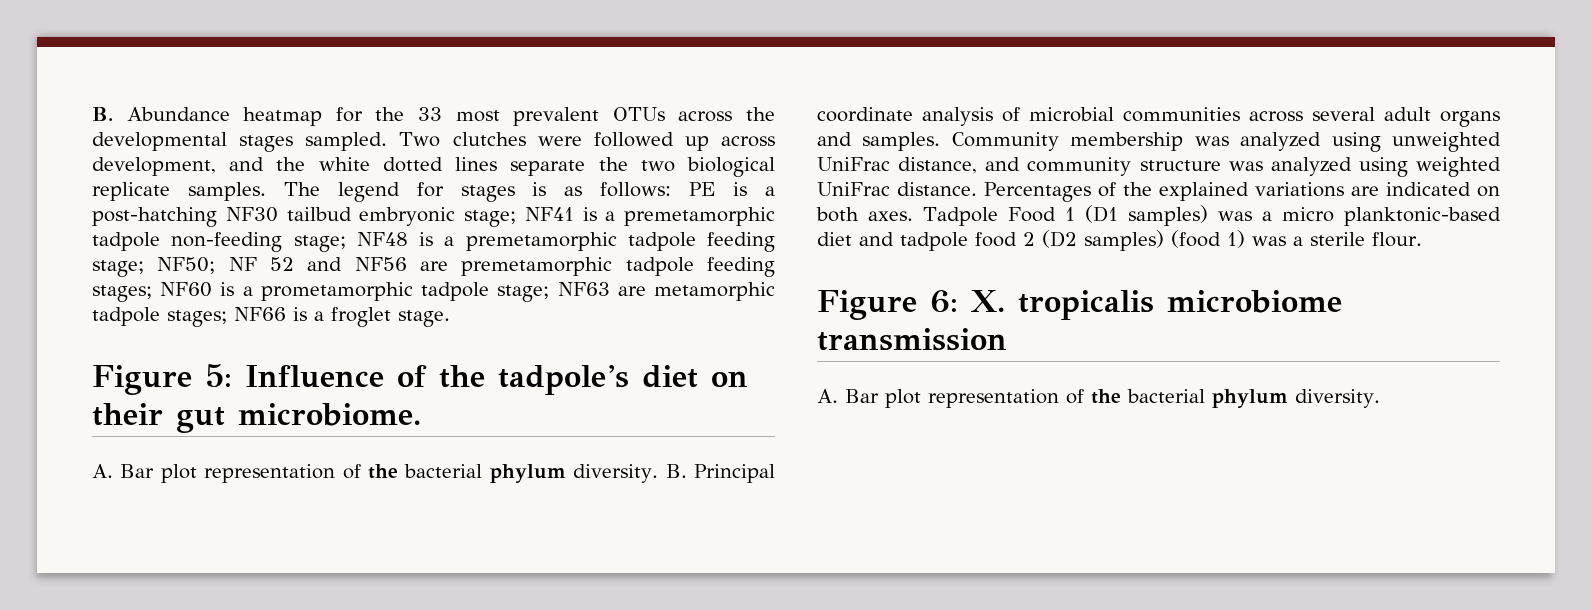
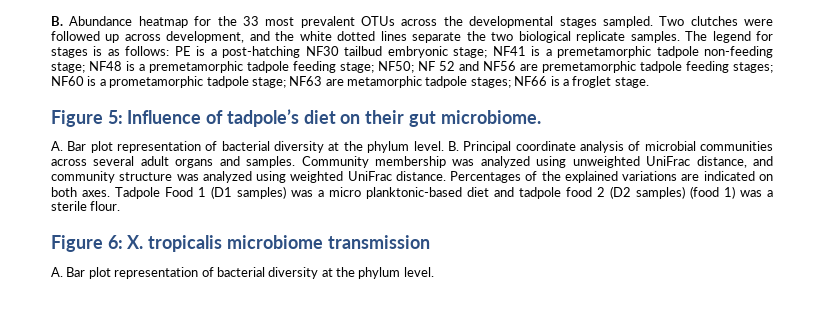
[439,365,485,388] the -> (224, 117) none
[368,464,659,483] the bacterial phylum diversity. -> [221,141,444,153] bacterial diversity at the phylum level.
[1091,389,1380,408] the bacterial phylum diversity. -> [216,267,434,279] bacterial diversity at the phylum level.

